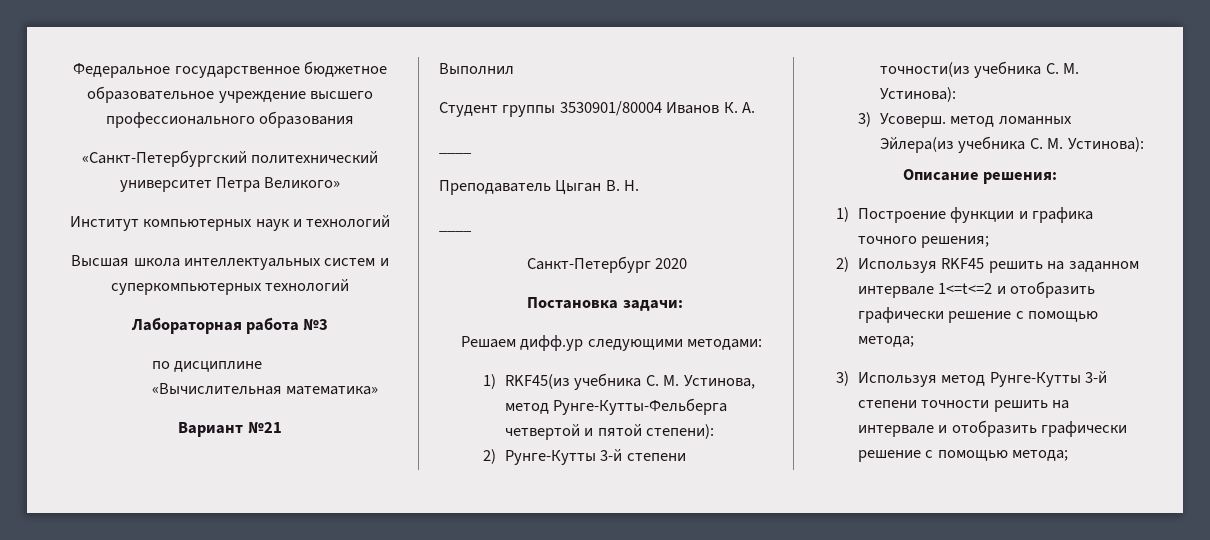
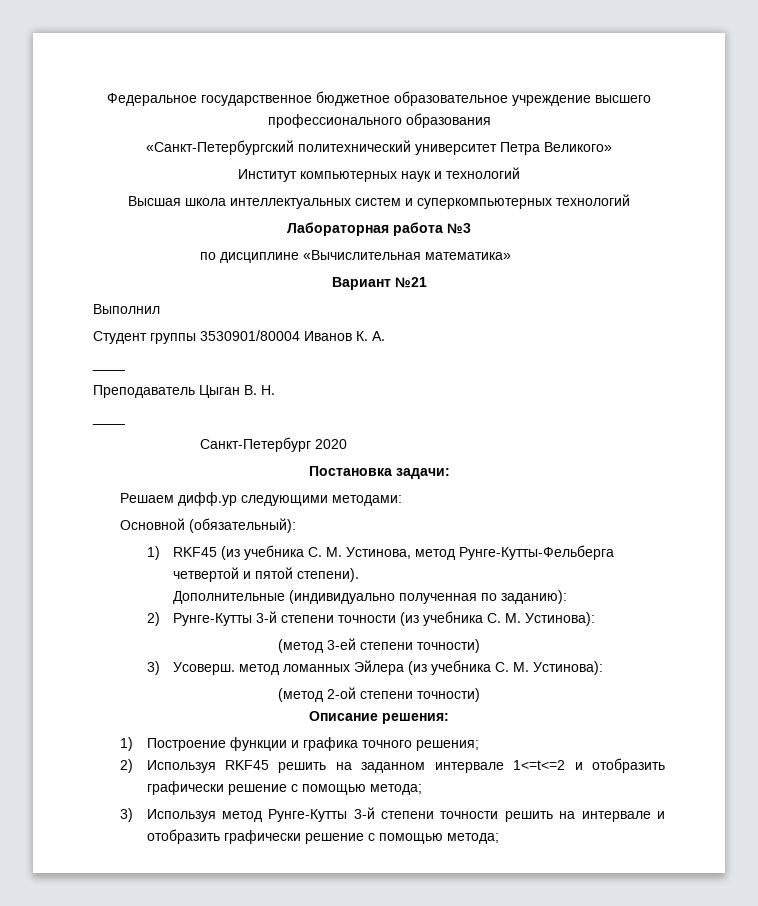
[482,374,570,389] // 1) RKF45(из -> [119,518,296,533] [146,546,241,560] // Основной (обязательный): // 1) RKF45 (из
[646,424,715,439] степени): -> [297,568,360,582] [173,590,568,604] степени). // Дополнительные (индивидуально полученная по заданию):
[879,61,1080,78] [879,87,956,102] точности(из учебника С. М. Устинова): -> [338,611,596,626] [278,638,480,653] точности (из учебника С. М. Устинова): // (метод 3-ей степени точности)
[879,136,1144,153] Эйлера(из учебника С. М. Устинова): -> [354,660,604,675] [278,687,480,702] Эйлера (из учебника С. М. Устинова): // (метод 2-ой степени точности)

